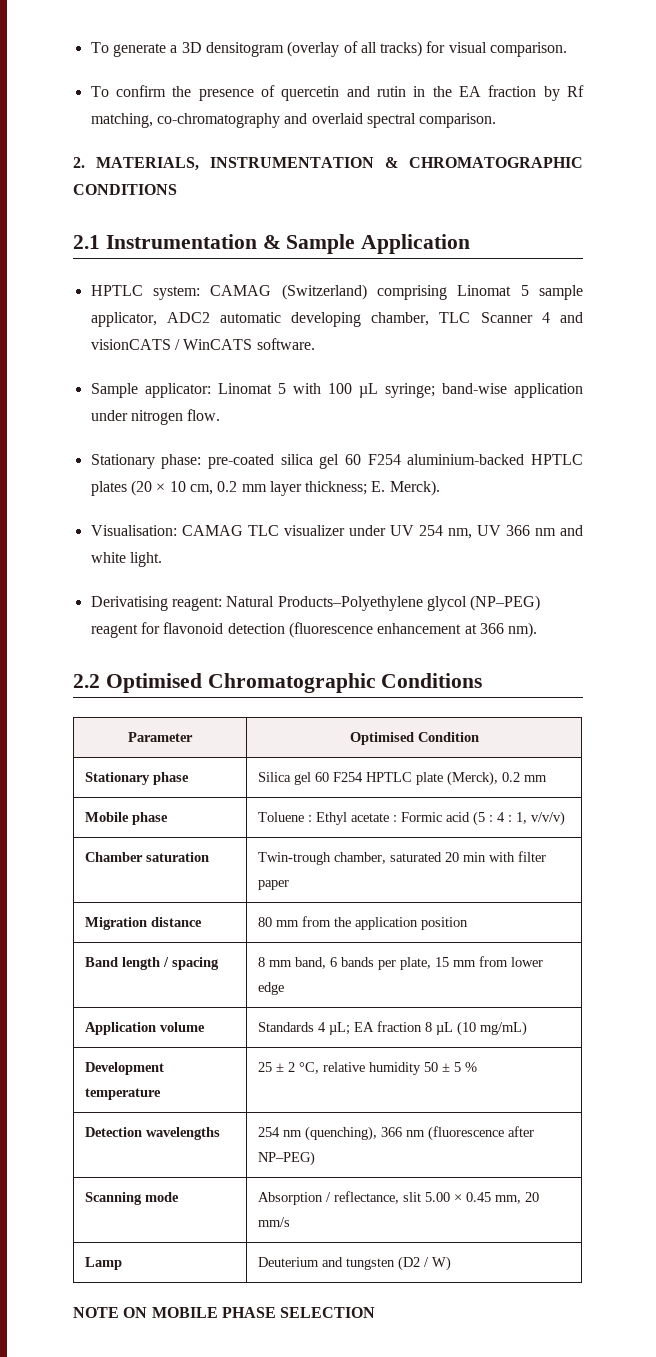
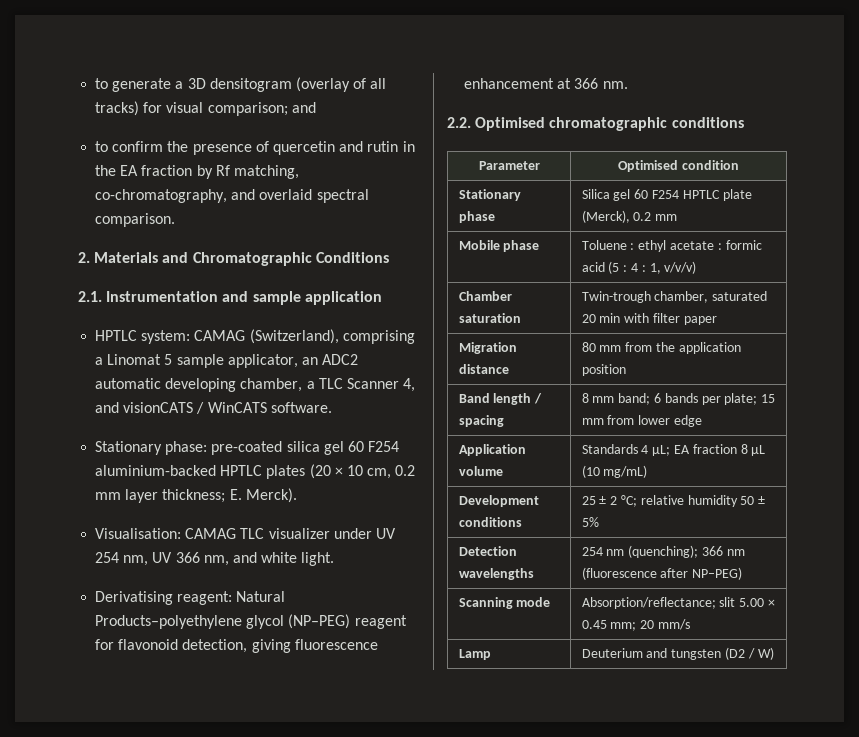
[90,42,109,53] To -> [95,78,109,89] to
[490,42,568,57] [90,86,109,97] comparison. // To -> [207,102,316,116] [95,141,109,152] comparison; and // to
[156,113,280,128] co-chromatography -> [95,189,228,203] co-chromatography,
[96,157,583,171] [73,184,177,195] [73,234,471,254] MATERIALS, INSTRUMENTATION & CHROMATOGRAPHIC CONDITIONS // 2.1 Instrumentation & Sample Application -> [94,252,389,266] [78,291,382,305] Materials and Chromatographic Conditions // 2.1. Instrumentation and sample application
[281,284,447,300] (Switzerland) comprising -> [249,329,415,344] [95,357,104,365] (Switzerland), comprising a
(157, 319) none -> [301,357,318,365] an
(430, 319) none -> [306,381,315,389] a
[541,312,550,323] 4 -> [403,378,416,392] 4,
[90,383,583,398] [90,409,221,425] // Sample applicator: Linomat 5 with 100 µL syringe; band-wise application under nitrogen flow. -> (332, 407) none
[534,528,556,536] nm -> [203,555,229,566] nm,
[277,596,423,611] Products–Polyethylene -> [95,615,243,629] Products–polyethylene
[227,622,538,638] [73,673,483,693] detection (fluorescence enhancement at 366 nm). // 2.2 Optimised Chromatographic Conditions -> [182,639,378,653] [464,78,628,89] [447,117,744,131] detection, giving fluorescence enhancement at 366 nm. // 2.2. Optimised chromatographic conditions
[417,732,479,742] Condition -> [681,160,739,170] condition
[316,812,348,825] Ethyl -> [638,240,667,252] ethyl
[401,812,443,822] Formic -> [725,240,762,250] formic
[295,957,327,969] band, -> [618,393,651,405] band;
[400,957,432,970] plate, -> [724,393,758,405] plate;
[85,1088,162,1100] temperature -> [458,517,522,527] conditions
[299,1062,320,1074] °C, -> [621,495,638,507] °C;
[454,1062,478,1072] 5 % -> [581,517,599,527] 5%
[305,1126,378,1141] (quenching), -> [628,545,699,558] (quenching);
[258,1191,400,1205] Absorption / reflectance, -> [581,597,716,609] Absorption/reflectance;
[495,1195,522,1204] mm, -> [610,622,637,631] mm;
[73,1307,376,1318] // NOTE ON MOBILE PHASE SELECTION -> (774, 653) none

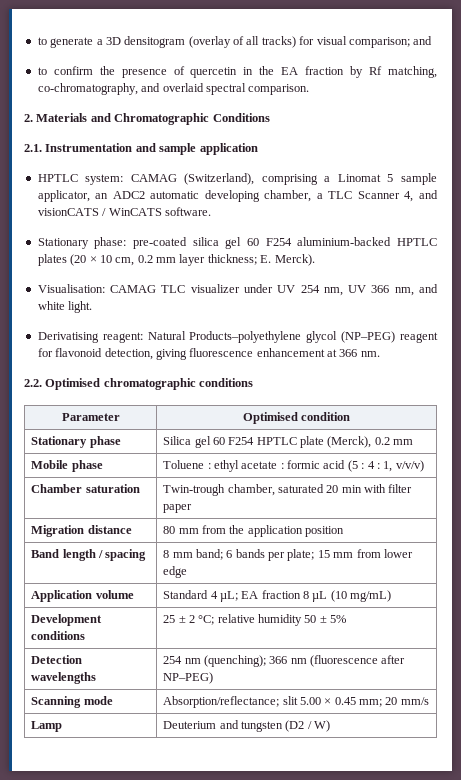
[339,141,399,152] and rutin -> (238, 72) none
[581,444,638,454] Standards -> [163,590,209,599] Standard

